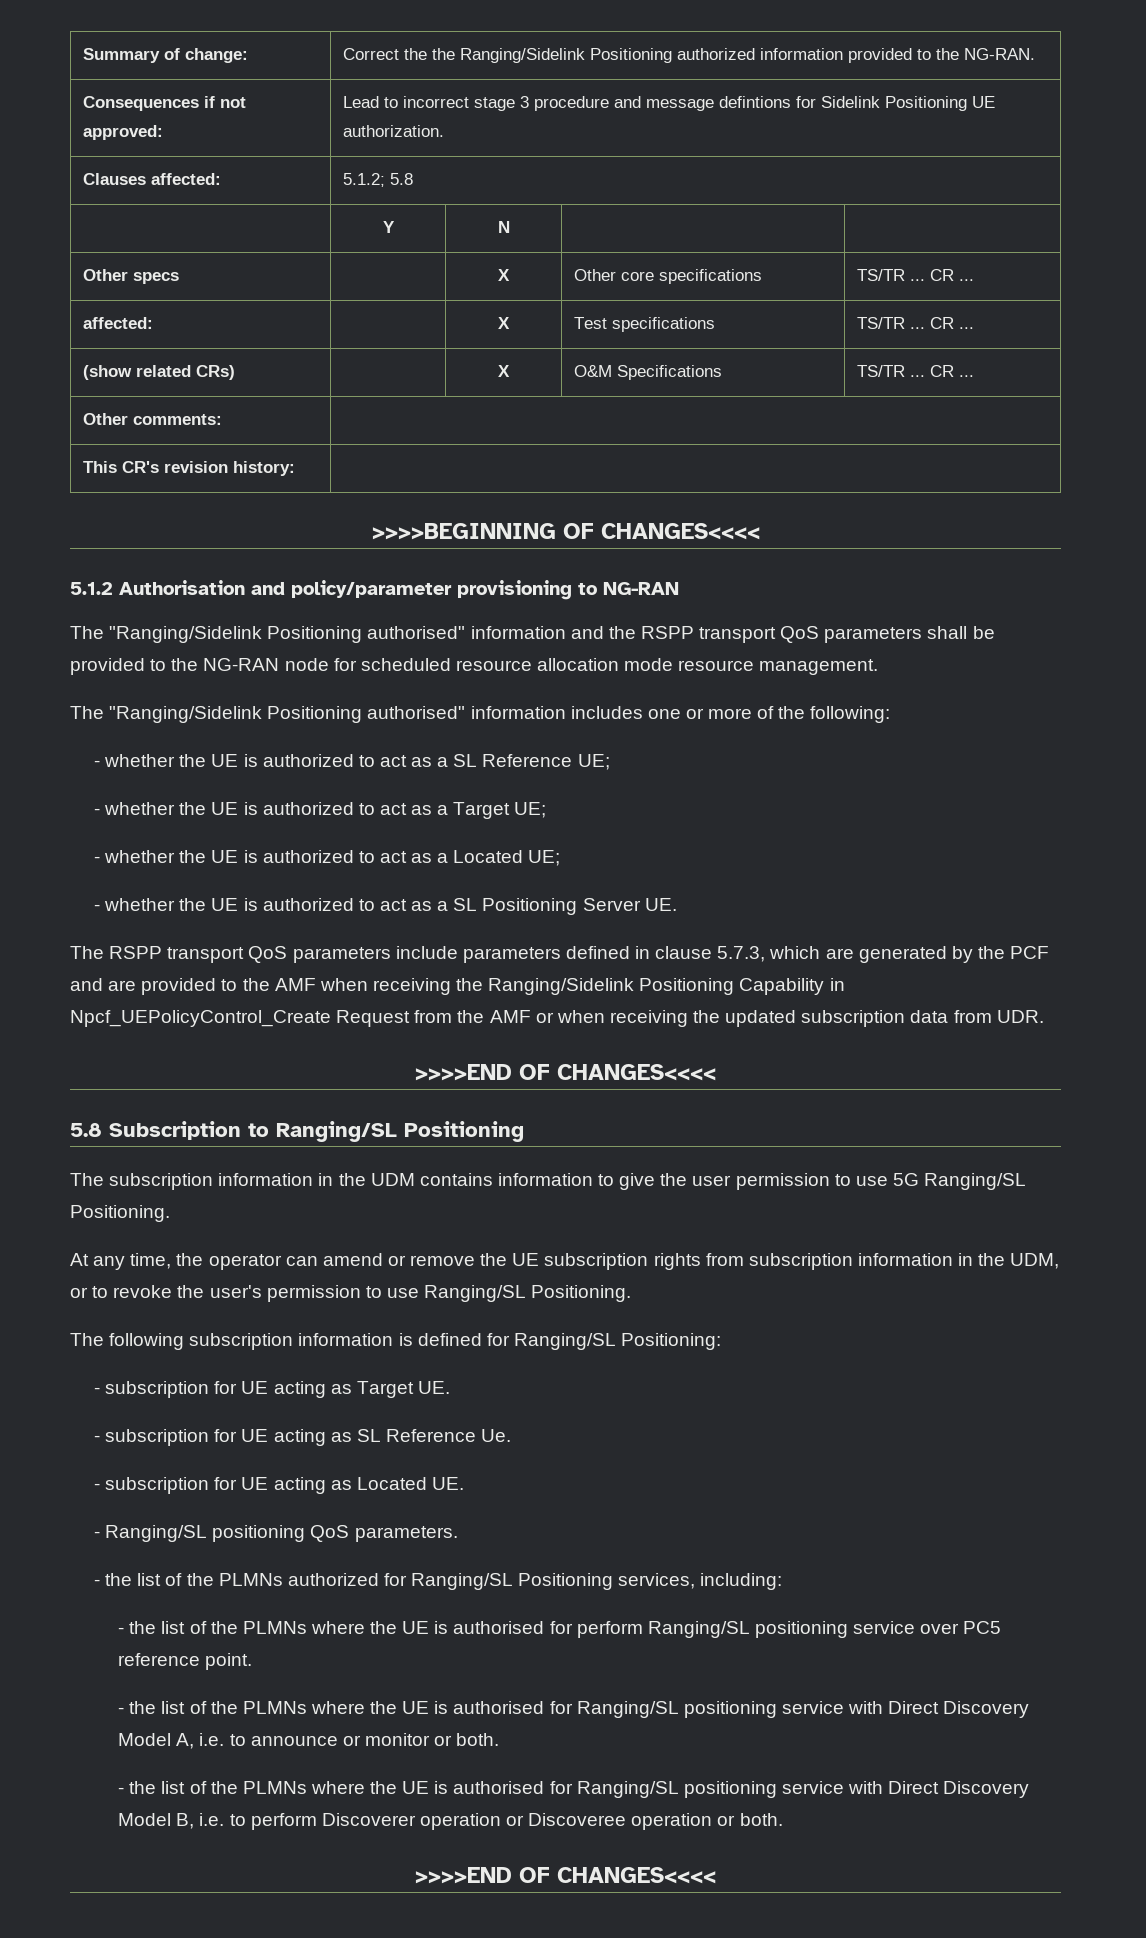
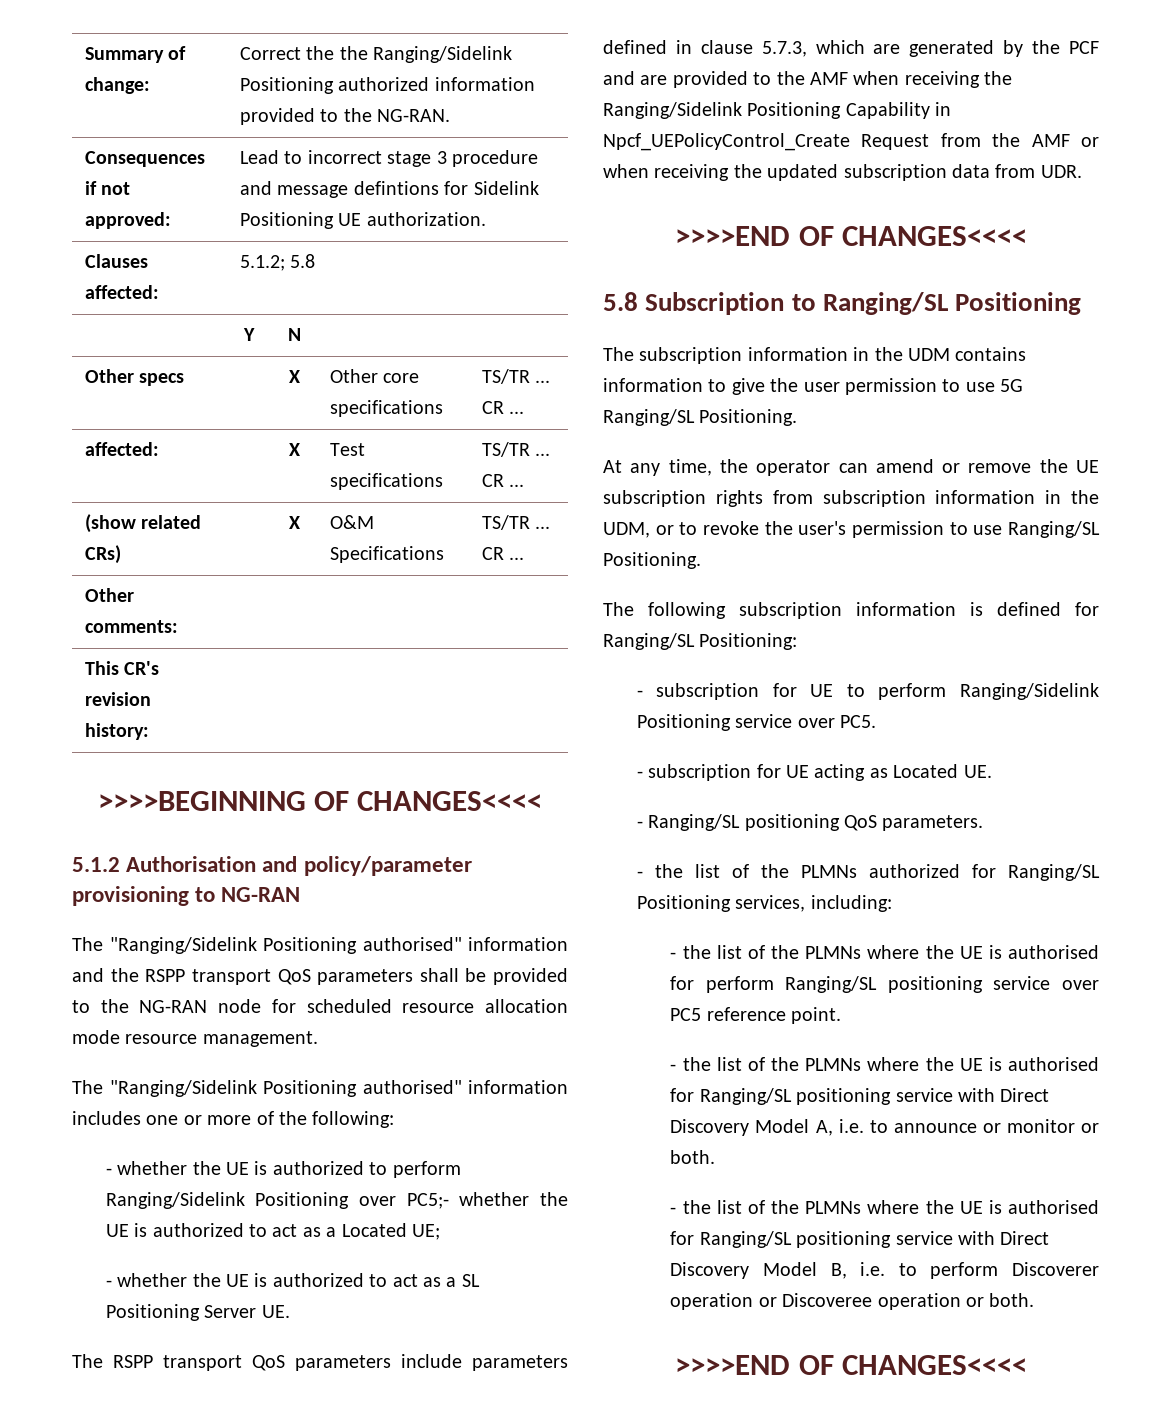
[379,754,610,770] [94,802,547,819] [94,856,101,863] act as a SL Reference UE; // - whether the UE is authorized to act as a Target UE; // - -> [392,1161,461,1178] [105,1192,449,1209] perform Ranging/Sidelink Positioning over PC5;-
[273,1381,450,1398] [94,1429,512,1446] acting as Target UE. // - subscription for UE acting as SL Reference Ue. -> [846,683,1099,700] [636,714,876,731] to perform Ranging/Sidelink Positioning service over PC5.

